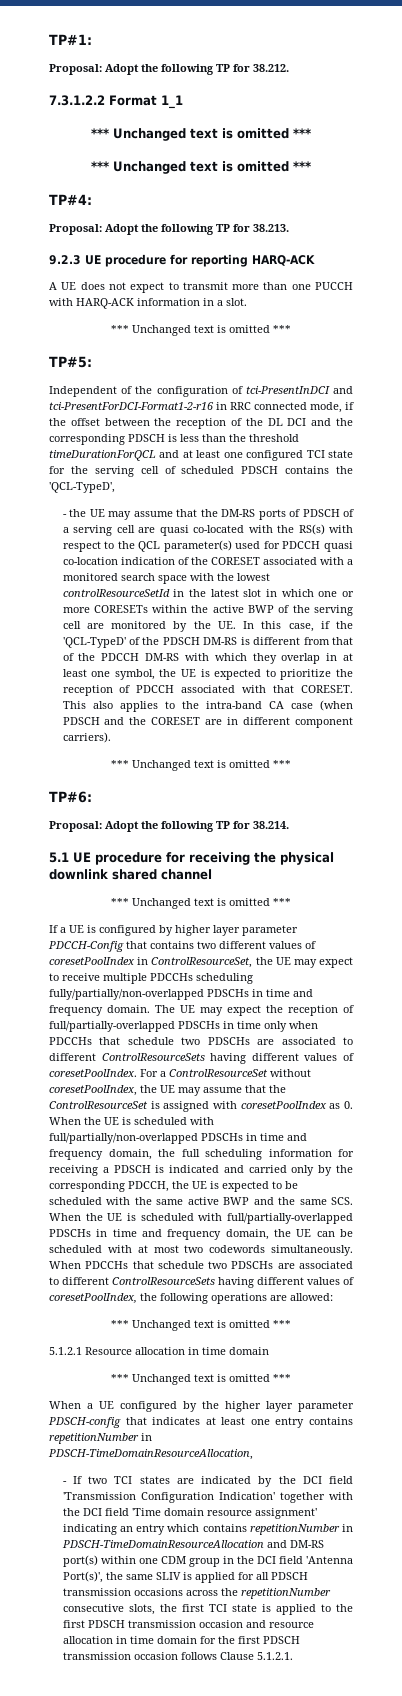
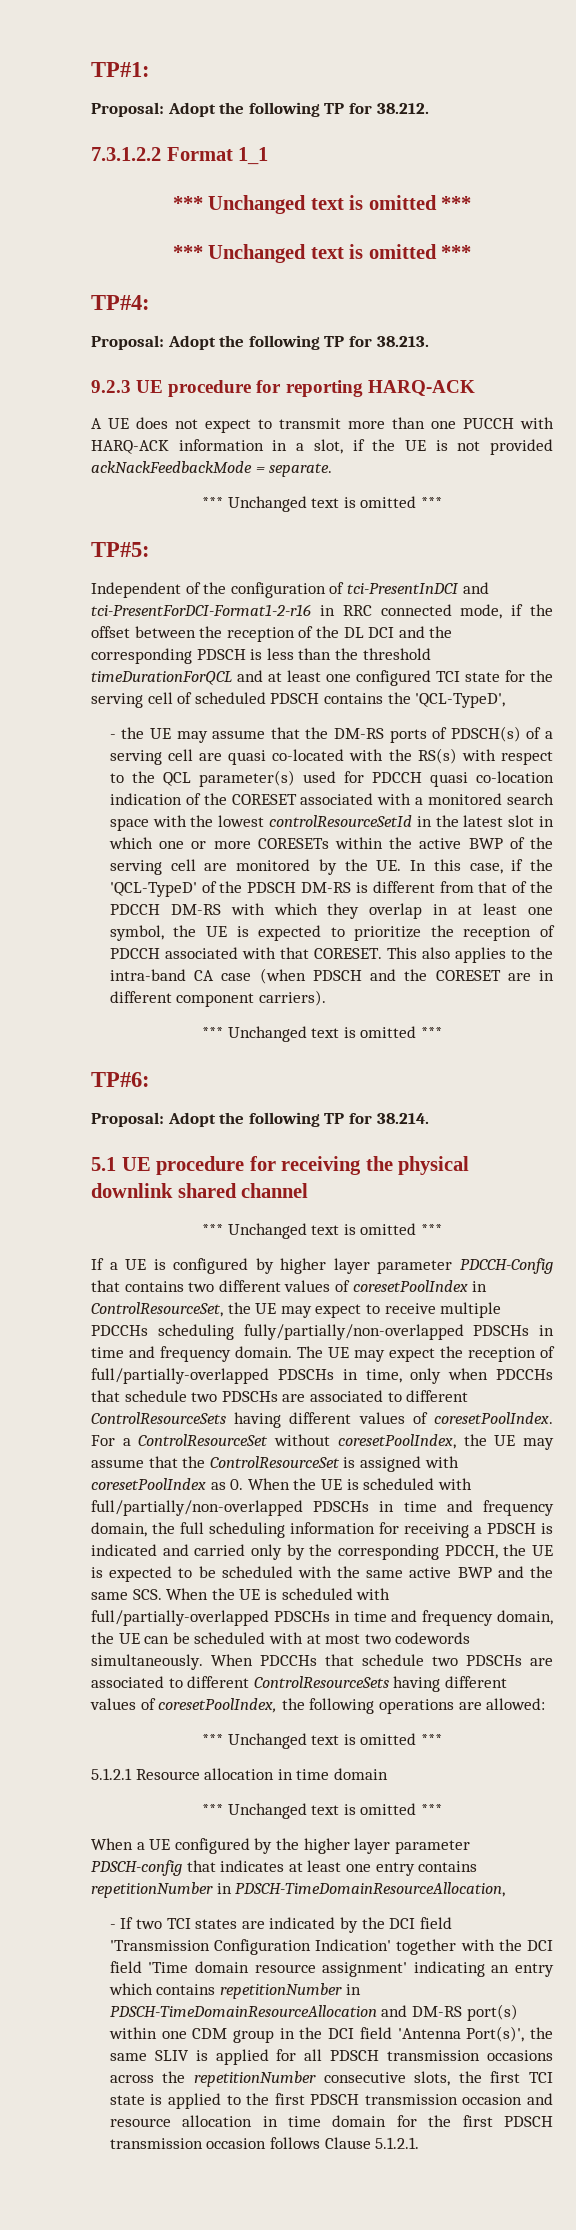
[226,298,247,306] slot. -> [313,439,553,455] [91,461,333,477] slot, if the UE is not provided ackNackFeedbackMode = separate.
[302,509,340,517] PDSCH -> [450,726,521,742] PDSCH(s)
[237,1021,261,1029] time -> [365,1369,402,1383] time,

